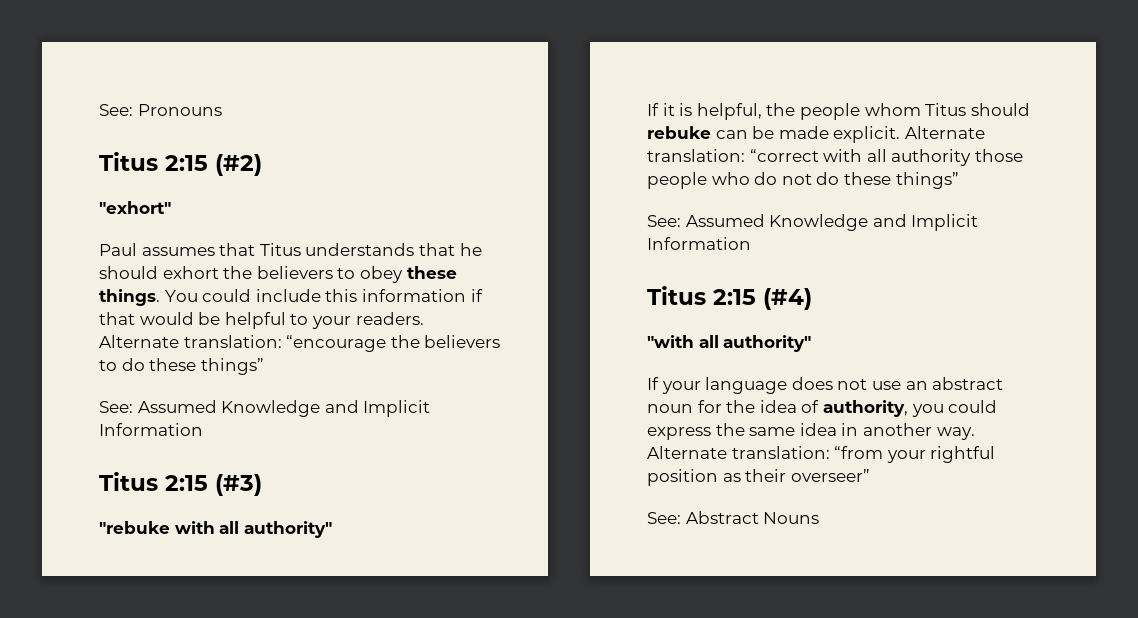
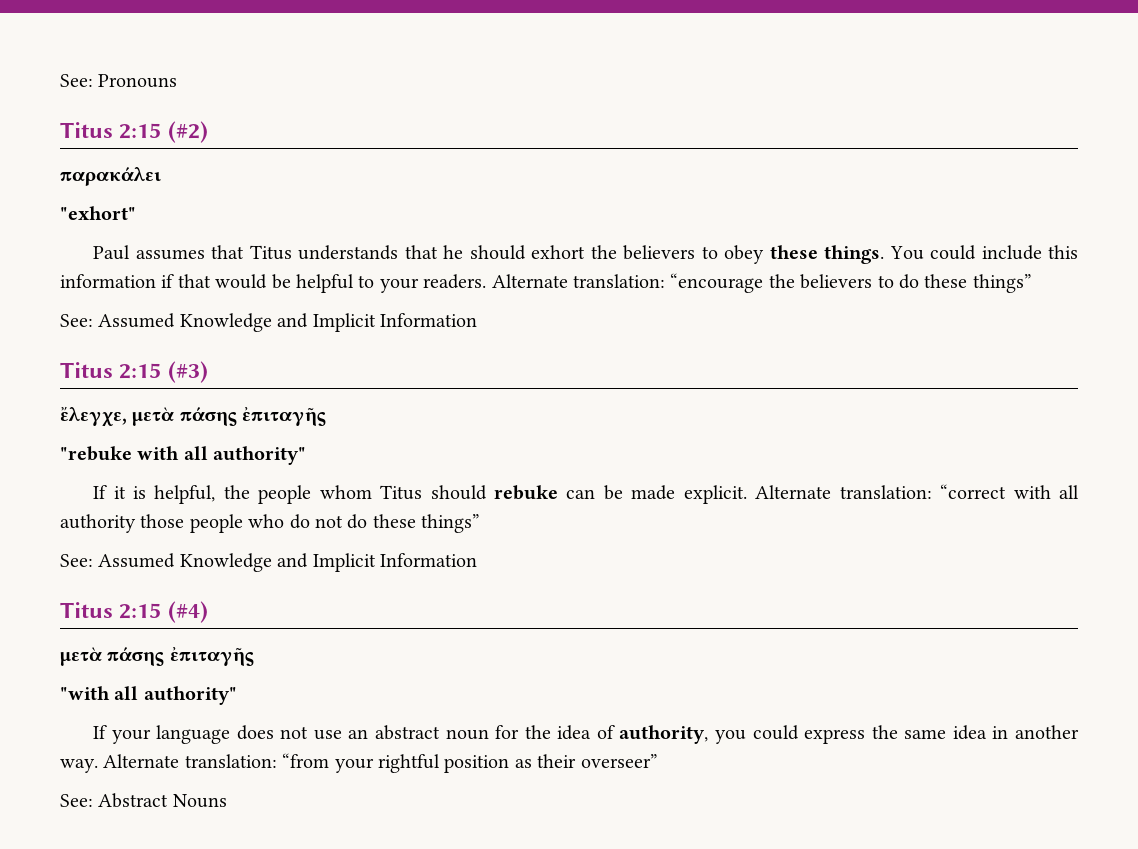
(262, 165) none -> [60,167,161,186] // παρακάλει
(262, 485) none -> [60,406,327,427] // ἔλεγχε, μετὰ πάσης ἐπιταγῆς
(812, 299) none -> [60,647,254,666] // μετὰ πάσης ἐπιταγῆς

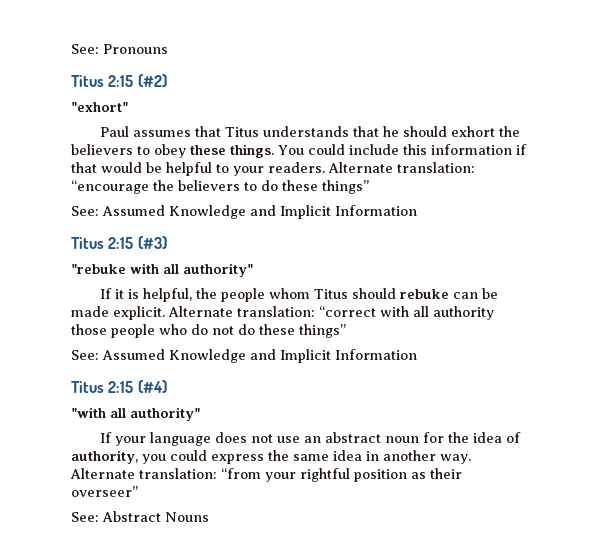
[60,167,161,186] // παρακάλει -> (167, 80) none
[60,406,327,427] // ἔλεγχε, μετὰ πάσης ἐπιταγῆς -> (167, 242) none
[60,647,254,666] // μετὰ πάσης ἐπιταγῆς -> (167, 386) none

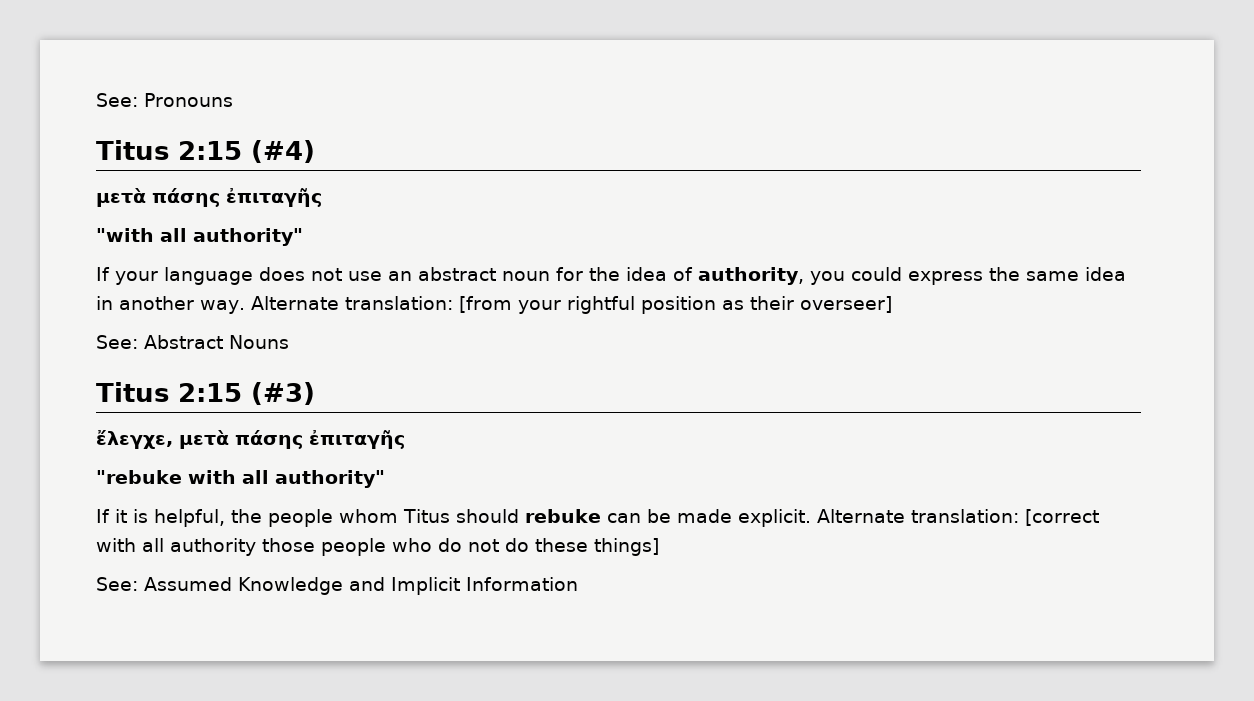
[137,74,167,87] [71,102,128,112] [100,126,521,137] [71,144,527,158] [71,162,475,176] [71,180,369,194] [71,205,417,219] [71,236,167,249] [71,263,253,277] [100,288,499,302] [71,306,494,320] [71,324,346,338] [71,349,417,363] [71,380,167,393] (#2) // "exhort" // Paul assumes that Titus understands that he should exhort the believers to obey these things. You could include this information if that would be helpful to your readers. Alternate translation: “encourage the believers to do these things” // See: Assumed Knowledge and Implicit Information // Titus 2:15 (#3) // "rebuke with all authority" // If it is helpful, the people whom Titus should rebuke can be made explicit. Alternate translation: “correct with all authority those people who do not do these things” // See: Assumed Knowledge and Implicit Information // Titus 2:15 (#4) -> [251,140,315,163] [96,188,322,207] (#4) // μετὰ πάσης ἐπιταγῆς
[221,468,261,479] “from -> [458,296,512,313] [from
[71,486,138,497] overseer” -> [799,296,892,313] overseer]
(209, 517) none -> [96,382,315,405] [96,430,405,449] [96,470,385,488] [96,509,1099,527] [96,538,659,556] [96,577,578,595] // Titus 2:15 (#3) // ἔλεγχε, μετὰ πάσης ἐπιταγῆς // "rebuke with all authority" // If it is helpful, the people whom Titus should rebuke can be made explicit. Alternate translation: [correct with all authority those people who do not do these things] // See: Assumed Knowledge and Implicit Information

